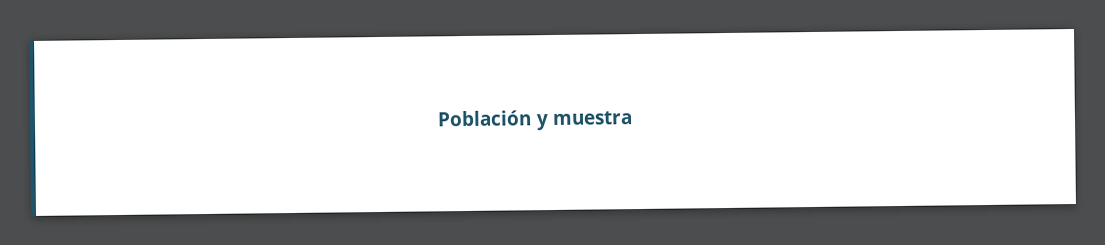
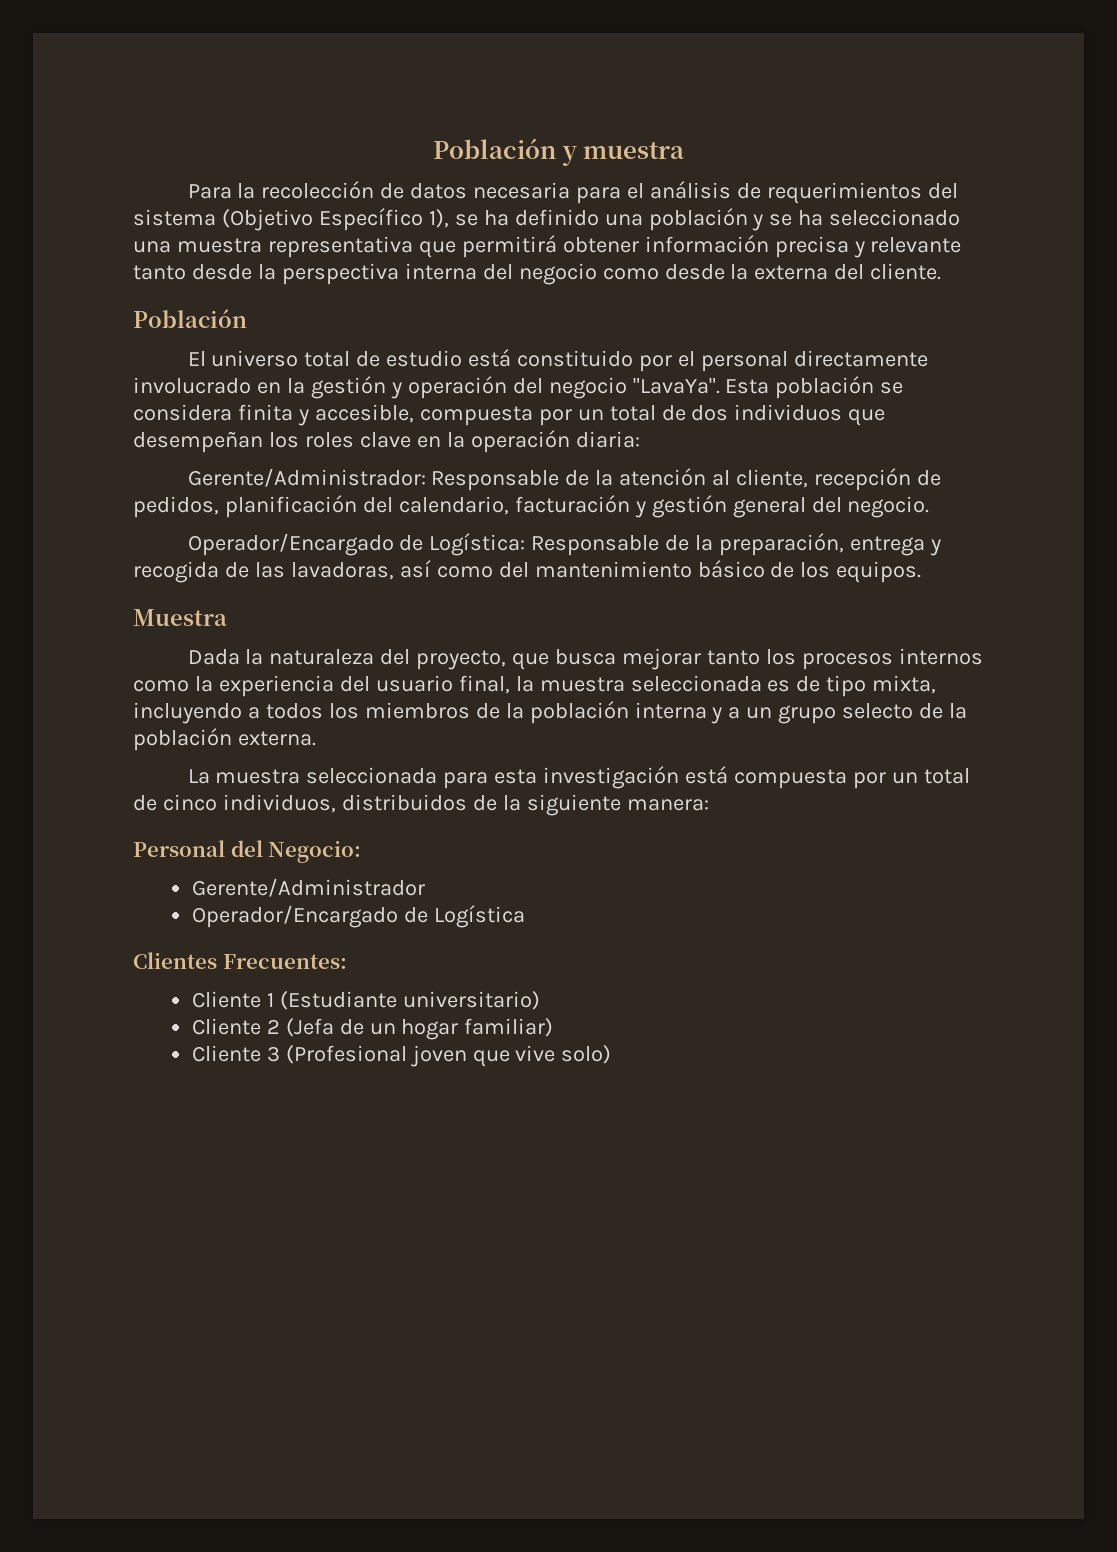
(633, 118) none -> [187,181,958,204] [133,208,961,231] [133,235,962,258] [133,263,942,285] [133,309,247,328] [187,349,928,372] [133,376,904,399] [133,404,886,426] [133,430,640,453] [187,468,942,491] [133,495,930,518] [187,533,942,556] [133,560,922,583] [133,609,227,626] [187,648,983,670] [133,675,937,697] [133,701,968,724] [133,728,316,751] [187,766,970,789] [133,794,709,816] [133,840,362,863] [191,878,425,897] [191,905,525,928] [133,952,347,969] [191,991,540,1010] [191,1018,554,1040] [191,1045,612,1067] // Para la recolección de datos necesaria para el análisis de requerimientos del sistema (Objetivo Específico 1), se ha definido una población y se ha seleccionado una muestra representativa que permitirá obtener información precisa y relevante tanto desde la perspectiva interna del negocio como desde la externa del cliente. // Población // El universo total de estudio está constituido por el personal directamente involucrado en la gestión y operación del negocio "LavaYa". Esta población se considera finita y accesible, compuesta por un total de dos individuos que desempeñan los roles clave en la operación diaria: // Gerente/Administrador: Responsable de la atención al cliente, recepción de pedidos, planificación del calendario, facturación y gestión general del negocio. // Operador/Encargado de Logística: Responsable de la preparación, entrega y recogida de las lavadoras, así como del mantenimiento básico de los equipos. // Muestra // Dada la naturaleza del proyecto, que busca mejorar tanto los procesos internos como la experiencia del usuario final, la muestra seleccionada es de tipo mixta, incluyendo a todos los miembros de la población interna y a un grupo selecto de la población externa. // La muestra seleccionada para esta investigación está compuesta por un total de cinco individuos, distribuidos de la siguiente manera: // Personal del Negocio: // Gerente/Administrador // Operador/Encargado de Logística // Clientes Frecuentes: // Cliente 1 (Estudiante universitario) // Cliente 2 (Jefa de un hogar familiar) // Cliente 3 (Profesional joven que vive solo)

